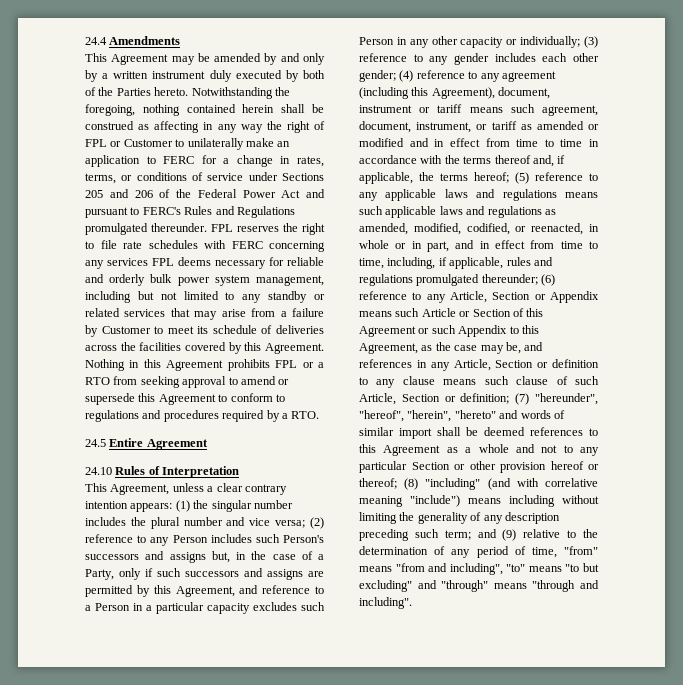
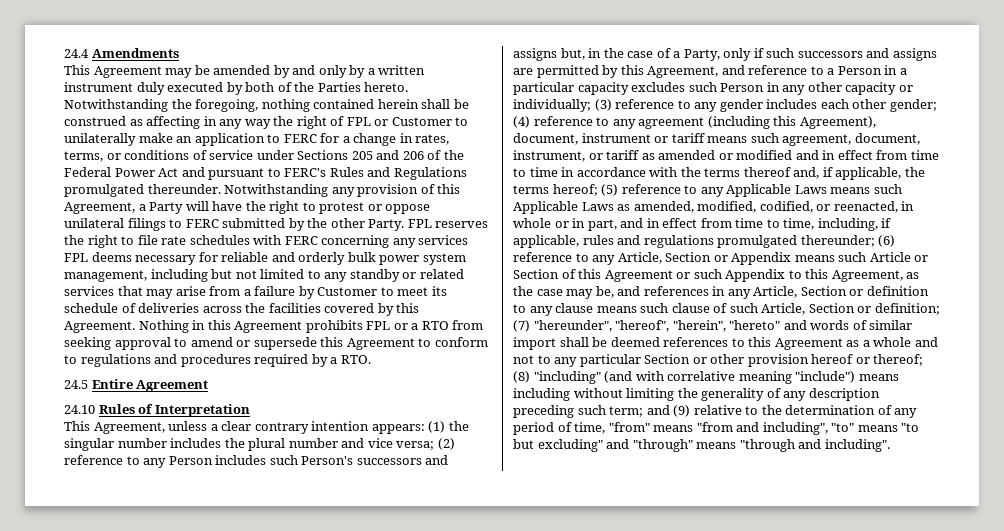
(207, 227) none -> [224,184,461,197] [64,201,431,214] [64,218,405,231] Notwithstanding any provision of this Agreement, a Party will have the right to protest or oppose unilateral filings to FERC submitted by the other Party.
[385,189,598,201] [359,206,542,218] applicable laws and regulations means such applicable laws and regulations -> [726,184,902,197] [513,201,614,214] Applicable Laws means such Applicable Laws

